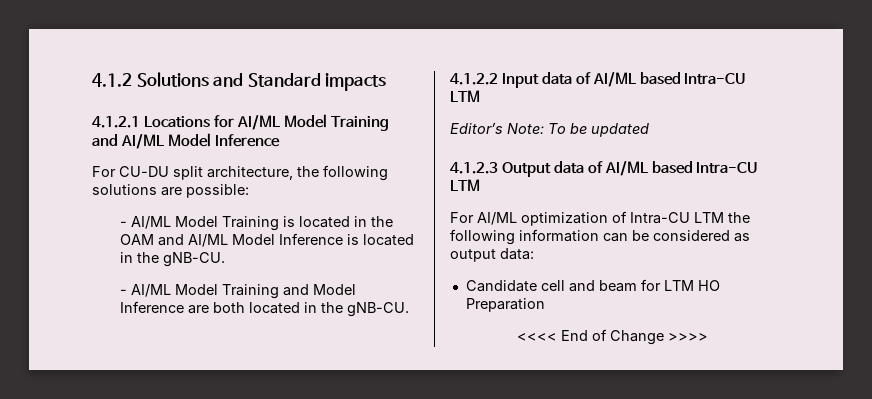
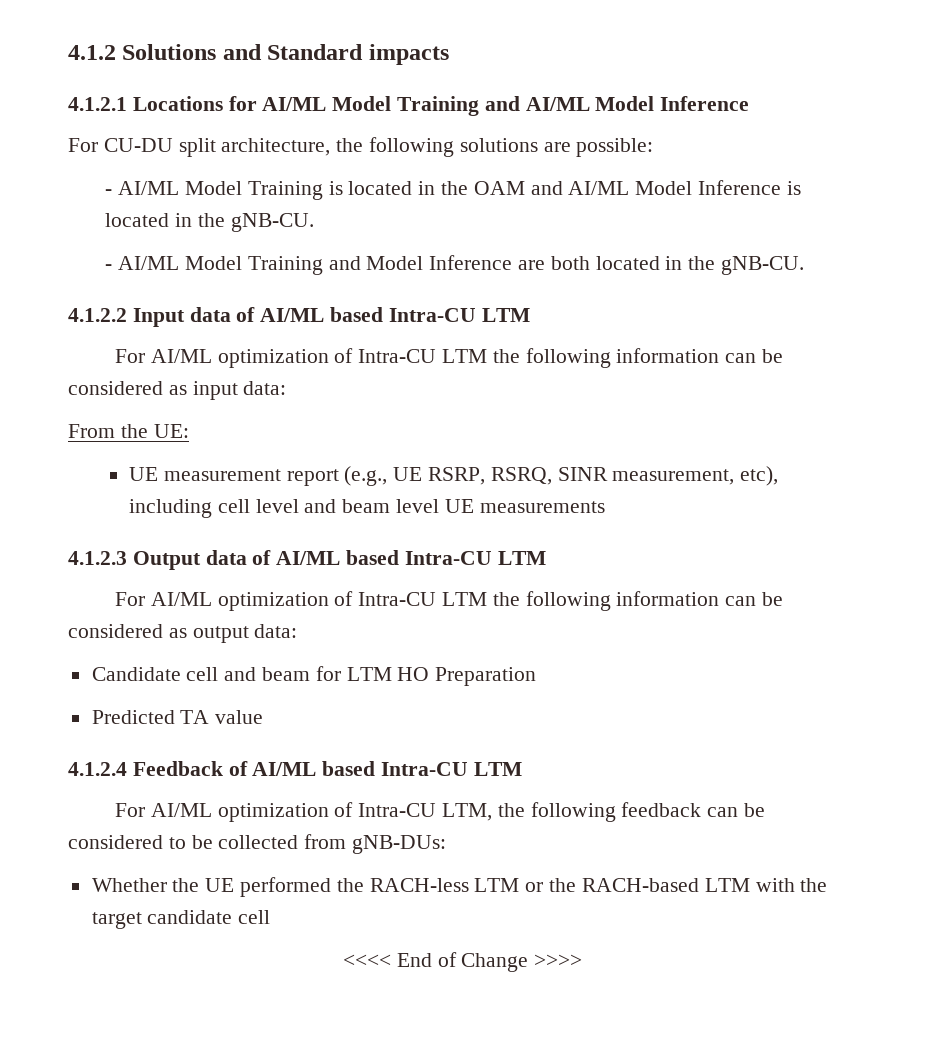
[450,123,649,137] Editor’s Note: To be updated -> [115,348,784,368] [68,381,287,400] [68,424,189,438] [128,466,779,486] [128,499,605,518] For AI/ML optimization of Intra-CU LTM the following information can be considered as input data: // From the UE: // UE measurement report (e.g., UE RSRP, RSRQ, SINR measurement, etc), including cell level and beam level UE measurements
(545, 305) none -> [91,710,264,724] [68,761,522,776] [115,802,766,822] [68,834,447,854] [91,877,828,897] [91,910,271,929] // Predicted TA value // 4.1.2.4 Feedback of AI/ML based Intra-CU LTM // For AI/ML optimization of Intra-CU LTM, the following feedback can be considered to be collected from gNB-DUs: // Whether the UE performed the RACH-less LTM or the RACH-based LTM with the target candidate cell

